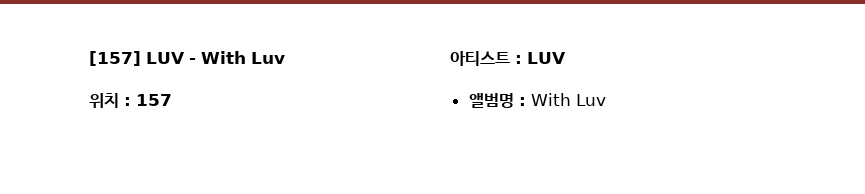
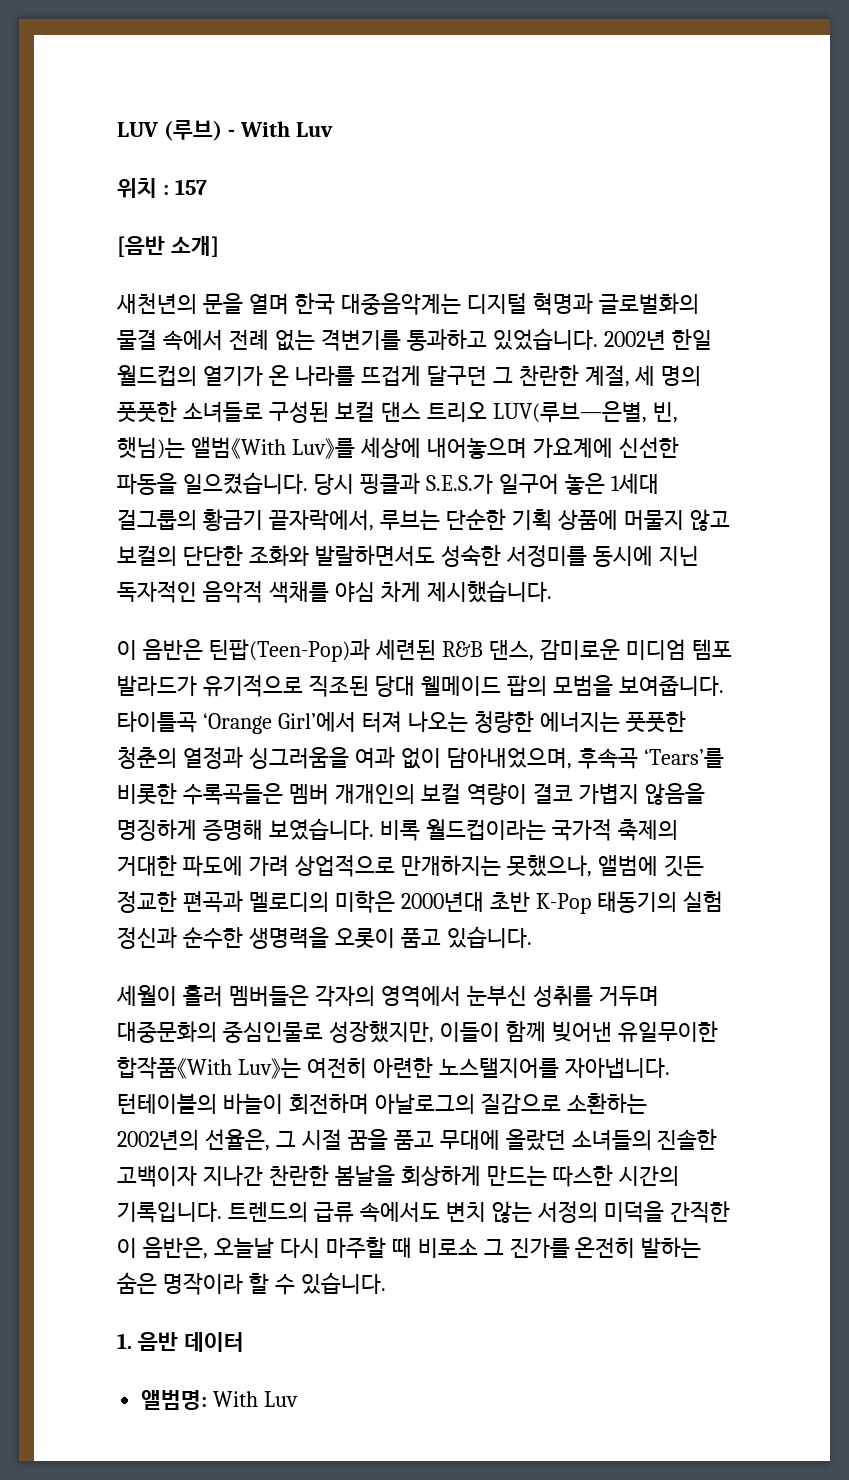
[89,51,185,66] [157] LUV -> [117,120,222,141] LUV (루브)
[450,51,566,66] [468,93,526,108] 아티스트 : LUV // 앨범명 : -> [117,236,219,257] [116,293,699,315] [117,328,712,351] [117,365,702,387] [117,401,678,423] [117,436,679,459] [117,472,659,495] [117,509,730,531] [117,545,699,567] [117,580,552,603] [117,639,732,662] [117,675,724,697] [117,711,686,734] [117,747,724,769] [117,783,705,805] [117,818,678,841] [117,854,704,877] [117,891,723,914] [117,926,532,949] [116,985,659,1007] [117,1021,718,1043] [117,1057,670,1079] [117,1093,647,1115] [117,1129,718,1151] [117,1165,679,1187] [117,1201,730,1223] [117,1237,702,1259] [117,1272,386,1295] [117,1332,244,1352] [141,1390,208,1410] [음반 소개] // 새천년의 문을 열며 한국 대중음악계는 디지털 혁명과 글로벌화의 물결 속에서 전례 없는 격변기를 통과하고 있었습니다. 2002년 한일 월드컵의 열기가 온 나라를 뜨겁게 달구던 그 찬란한 계절, 세 명의 풋풋한 소녀들로 구성된 보컬 댄스 트리오 LUV(루브—은별, 빈, 햇님)는 앨범《With Luv》를 세상에 내어놓으며 가요계에 신선한 파동을 일으켰습니다. 당시 핑클과 S.E.S.가 일구어 놓은 1세대 걸그룹의 황금기 끝자락에서, 루브는 단순한 기획 상품에 머물지 않고 보컬의 단단한 조화와 발랄하면서도 성숙한 서정미를 동시에 지닌 독자적인 음악적 색채를 야심 차게 제시했습니다. // 이 음반은 틴팝(Teen-Pop)과 세련된 R&B 댄스, 감미로운 미디엄 템포 발라드가 유기적으로 직조된 당대 웰메이드 팝의 모범을 보여줍니다. 타이틀곡 ‘Orange Girl’에서 터져 나오는 청량한 에너지는 풋풋한 청춘의 열정과 싱그러움을 여과 없이 담아내었으며, 후속곡 ‘Tears’를 비롯한 수록곡들은 멤버 개개인의 보컬 역량이 결코 가볍지 않음을 명징하게 증명해 보였습니다. 비록 월드컵이라는 국가적 축제의 거대한 파도에 가려 상업적으로 만개하지는 못했으나, 앨범에 깃든 정교한 편곡과 멜로디의 미학은 2000년대 초반 K-Pop 태동기의 실험 정신과 순수한 생명력을 오롯이 품고 있습니다. // 세월이 흘러 멤버들은 각자의 영역에서 눈부신 성취를 거두며 대중문화의 중심인물로 성장했지만, 이들이 함께 빚어낸 유일무이한 합작품《With Luv》는 여전히 아련한 노스탤지어를 자아냅니다. 턴테이블의 바늘이 회전하며 아날로그의 질감으로 소환하는 2002년의 선율은, 그 시절 꿈을 품고 무대에 올랐던 소녀들의 진솔한 고백이자 지나간 찬란한 봄날을 회상하게 만드는 따스한 시간의 기록입니다. 트렌드의 급류 속에서도 변치 않는 서정의 미덕을 간직한 이 음반은, 오늘날 다시 마주할 때 비로소 그 진가를 온전히 발하는 숨은 명작이라 할 수 있습니다. // 1. 음반 데이터 // 앨범명:

